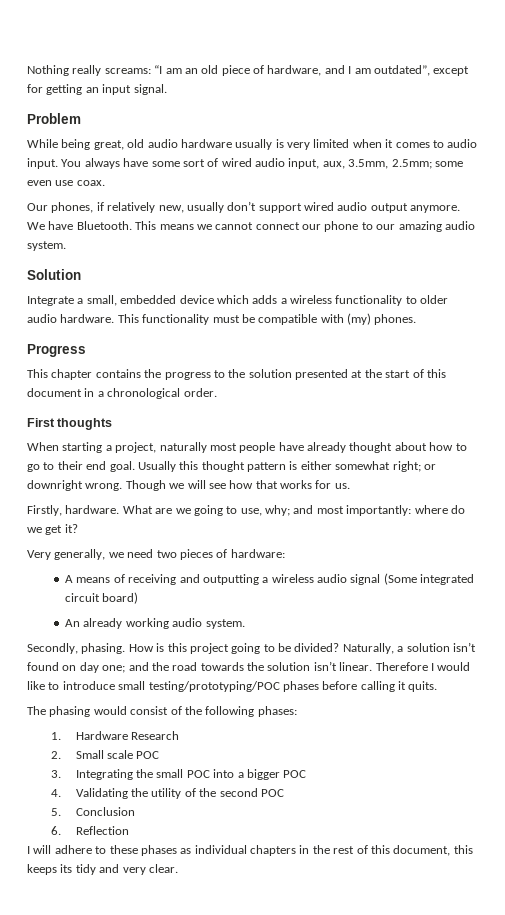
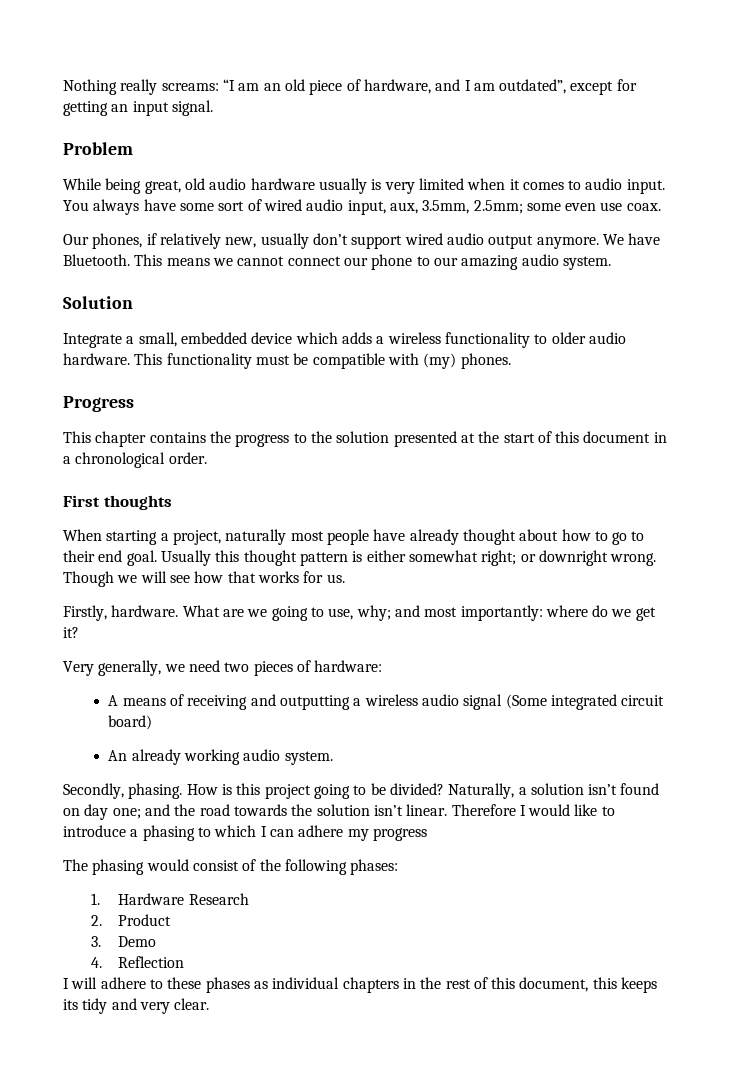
[118,681,438,692] small testing/prototyping/POC phases before calling it quits. -> [130,825,427,841] a phasing to which I can adhere my progress
[75,750,160,759] [51,769,307,780] [51,788,284,799] [51,807,135,816] [51,826,62,835] Small scale POC // 3. Integrating the small POC into a bigger POC // 4. Validating the utility of the second POC // 5. Conclusion // 6. -> [118,914,172,926] [90,936,157,947] [90,957,102,968] Product // 3. Demo // 4.

